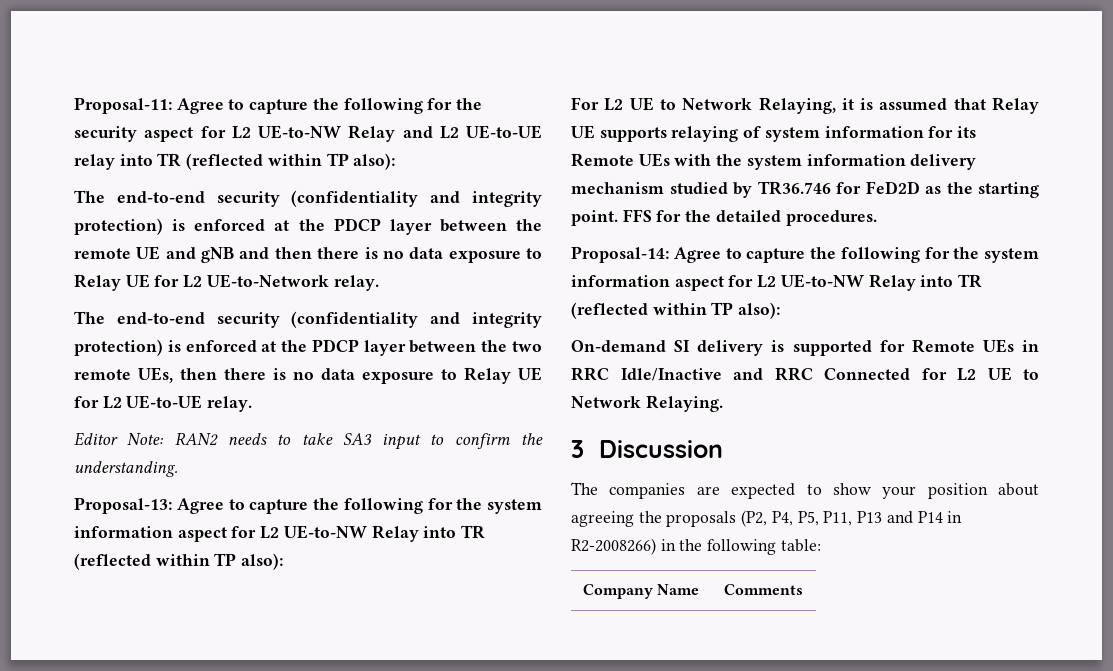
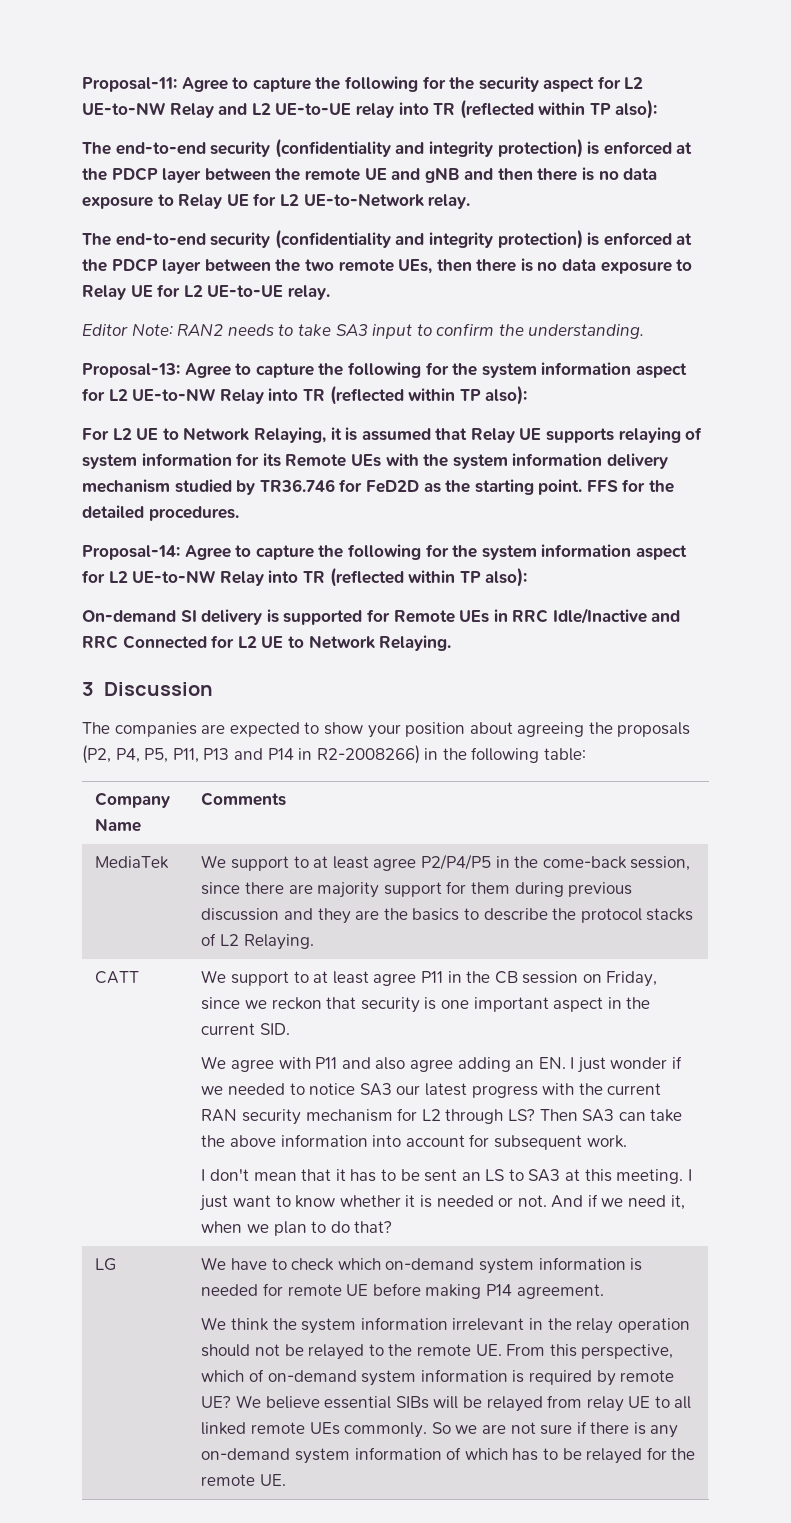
(803, 589) none -> [95,856,170,869] [201,854,691,871] [201,881,633,898] [201,908,694,924] [201,933,314,950] [95,971,140,984] [201,970,658,987] [201,997,651,1013] [201,1023,290,1035] [201,1056,683,1073] [201,1083,662,1098] [201,1108,683,1125] [201,1134,627,1150] [201,1169,692,1184] [199,1194,685,1211] [201,1221,393,1236] [95,1258,117,1271] [201,1257,643,1274] [201,1283,604,1299] [201,1317,690,1334] [201,1344,674,1360] [201,1369,675,1386] [201,1395,692,1412] [201,1421,679,1438] [201,1447,696,1464] [201,1474,286,1486] // MediaTek | We support to at least agree P2/P4/P5 in the come-back session, since there are majority support for them during previous discussion and they are the basics to describe the protocol stacks of L2 Relaying. // CATT | We support to at least agree P11 in the CB session on Friday, since we reckon that security is one important aspect in the current SID. // We agree with P11 and also agree adding an EN. I just wonder if we needed to notice SA3 our latest progress with the current RAN security mechanism for L2 through LS? Then SA3 can take the above information into account for subsequent work. // I don't mean that it has to be sent an LS to SA3 at this meeting. I just want to know whether it is needed or not. And if we need it, when we plan to do that? // LG | We have to check which on-demand system information is needed for remote UE before making P14 agreement. // We think the system information irrelevant in the relay operation should not be relayed to the remote UE. From this perspective, which of on-demand system information is required by remote UE? We believe essential SIBs will be relayed from relay UE to all linked remote UEs commonly. So we are not sure if there is any on-demand system information of which has to be relayed for the remote UE.

